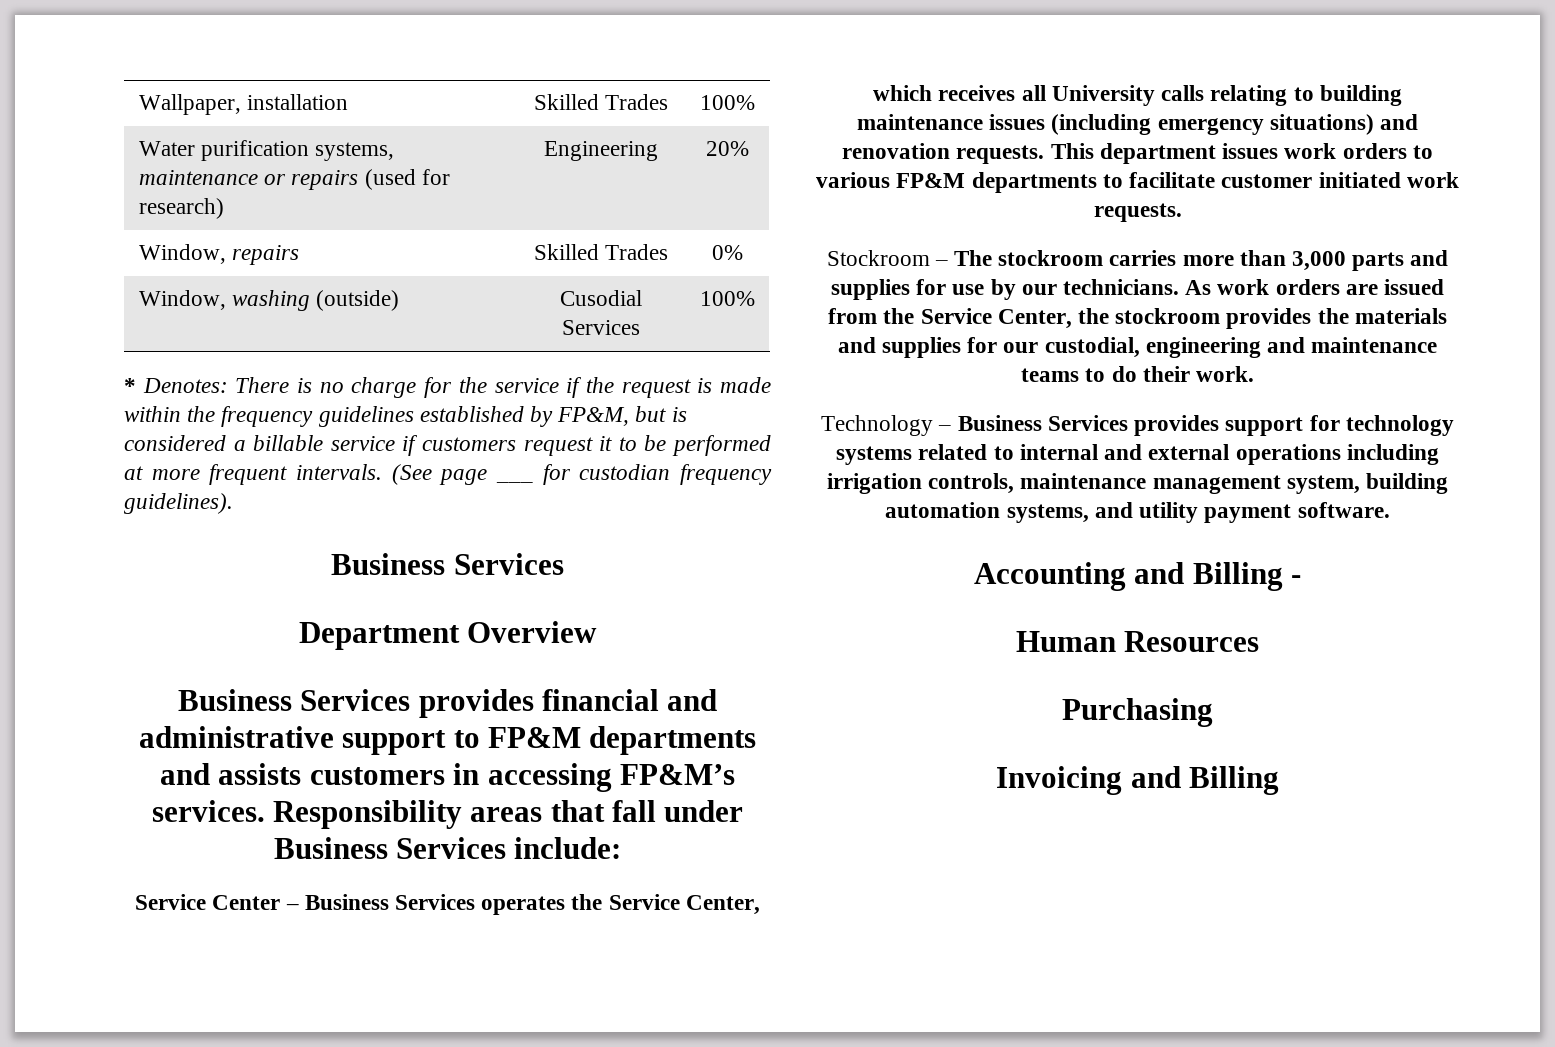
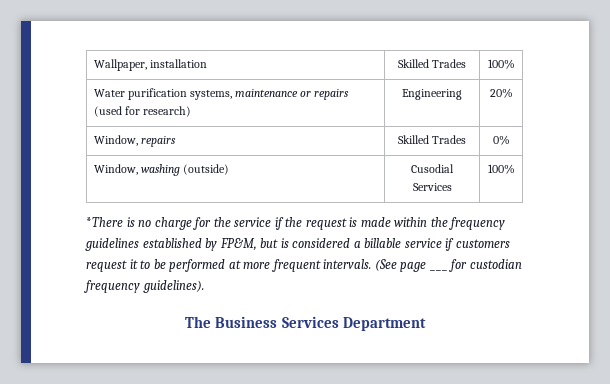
[124,377,290,393] * Denotes: There -> [86,217,123,227] *There
[331,553,564,575] [298,621,598,650] [177,689,718,718] [138,726,757,755] [160,763,735,792] [151,800,744,829] [273,837,622,859] [135,894,760,915] [873,85,1402,106] [856,114,1419,135] [842,143,1433,164] [816,172,1459,193] [1093,203,1182,222] [826,250,1449,271] [830,279,1445,300] [828,308,1447,329] [837,337,1438,358] [1021,366,1254,382] [821,415,1454,436] [836,444,1439,465] [826,473,1449,494] [885,502,1390,523] [973,562,1302,591] [1015,631,1260,652] [1062,698,1213,727] [996,766,1279,795] Business Services // Department Overview // Business Services provides financial and administrative support to FP&M departments and assists customers in accessing FP&M’s services. Responsibility areas that fall under Business Services include: // Service Center – Business Services operates the Service Center, which receives all University calls relating to building maintenance issues (including emergency situations) and renovation requests. This department issues work orders to various FP&M departments to facilitate customer initiated work requests. // Stockroom – The stockroom carries more than 3,000 parts and supplies for use by our technicians. As work orders are issued from the Service Center, the stockroom provides the materials and supplies for our custodial, engineering and maintenance teams to do their work. // Technology – Business Services provides support for technology systems related to internal and external operations including irrigation controls, maintenance management system, building automation systems, and utility payment software. // Accounting and Billing - // Human Resources // Purchasing // Invoicing and Billing -> [185,316,426,331] The Business Services Department

